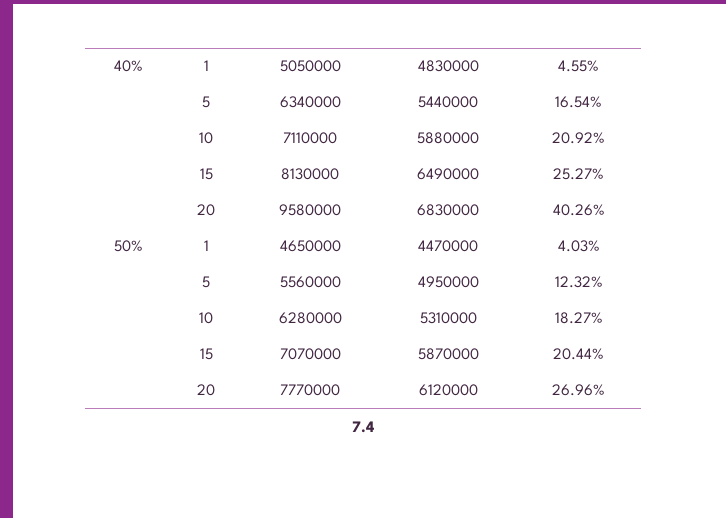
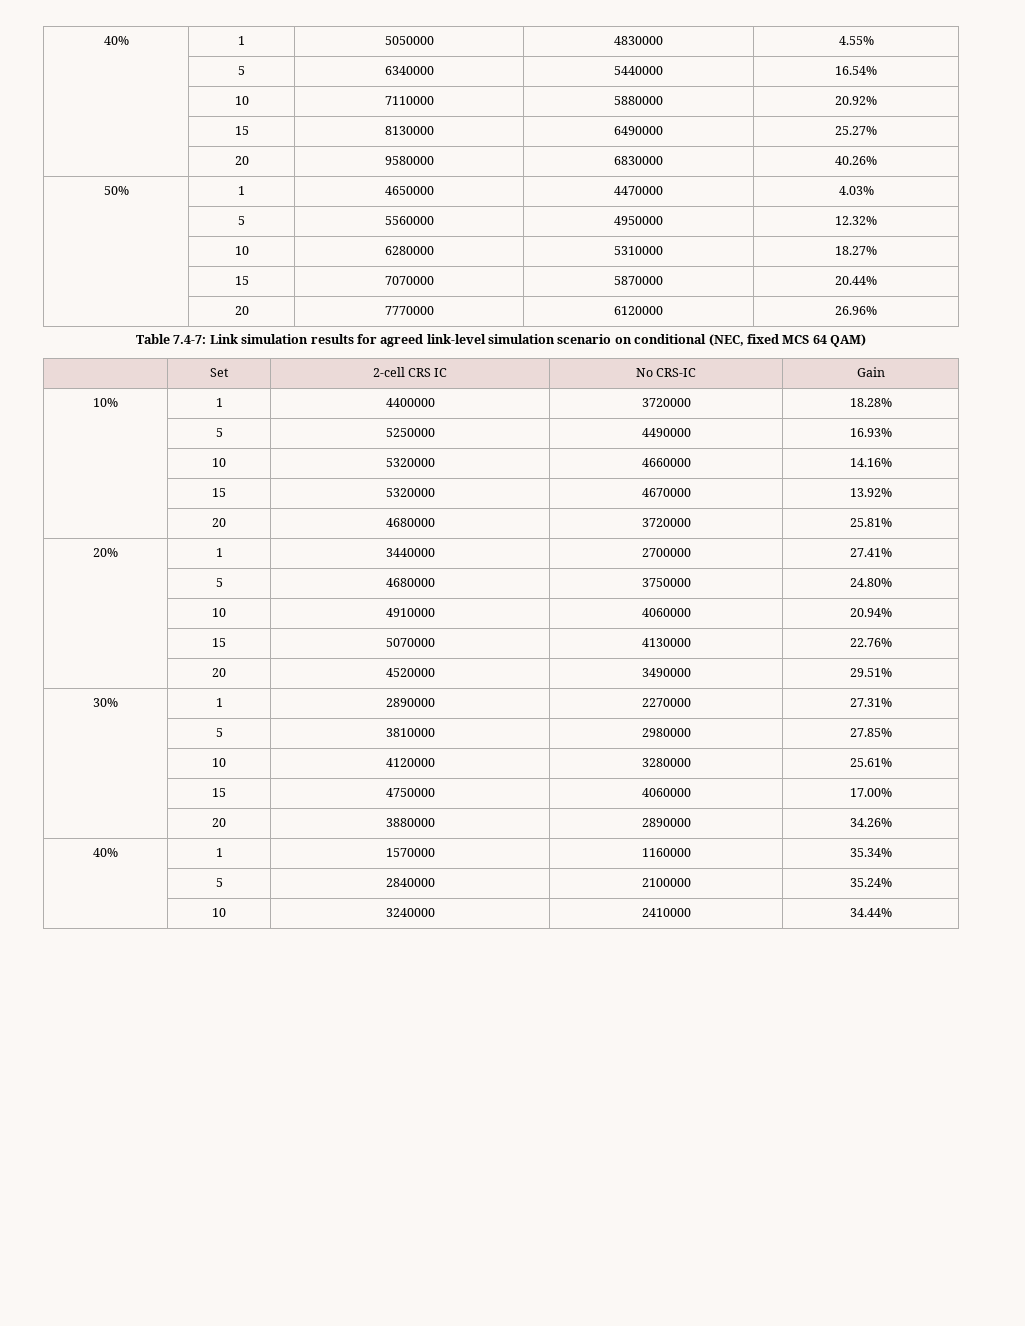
[352,421,374,433] 7.4 -> [136,334,866,347] [210,368,229,377] [372,367,448,377] [635,368,697,377] [856,367,885,377] [93,398,118,407] [215,398,223,407] [385,398,435,407] [641,398,691,407] [849,398,892,407] [215,428,223,437] [385,428,435,437] [641,428,691,437] [849,428,892,437] [212,458,226,467] [385,458,435,467] [641,458,691,467] [849,458,892,467] [212,488,226,497] [385,488,435,497] [641,488,691,497] [849,488,892,497] [212,518,226,527] [385,518,435,527] [641,518,691,527] [849,518,892,527] [93,548,118,557] [215,548,223,557] [385,548,435,557] [641,548,691,557] [849,548,892,557] [215,578,223,587] [385,578,435,587] [641,578,691,587] [849,578,892,587] [212,608,226,617] [385,608,435,617] [641,608,691,617] [849,608,892,617] [212,638,226,647] [385,638,435,647] [641,638,691,647] [849,638,892,647] [212,668,226,677] [385,668,435,677] [641,668,691,677] [849,668,892,677] [93,698,118,707] [215,698,223,707] [385,698,435,707] [641,698,691,707] [849,698,892,707] [215,728,223,737] [385,728,435,737] [641,728,691,737] [849,728,892,737] [212,758,226,767] [385,758,435,767] [641,758,691,767] [849,758,892,767] [212,788,226,797] [385,788,435,797] [641,788,691,797] [849,788,892,797] [212,818,226,827] [385,818,435,827] [641,818,691,827] [849,818,892,827] [93,848,118,857] [215,848,223,857] [385,848,435,857] [641,848,691,857] [849,848,892,857] [215,878,223,887] [385,878,435,887] [641,878,691,887] [849,878,892,887] [212,908,226,917] [385,908,435,917] [641,908,691,917] [849,908,892,917] Table 7.4-7: Link simulation results for agreed link-level simulation scenario on conditional (NEC, fixed MCS 64 QAM) // | Set | 2-cell CRS IC | No CRS-IC | Gain // 10% | 1 | 4400000 | 3720000 | 18.28% // | 5 | 5250000 | 4490000 | 16.93% // | 10 | 5320000 | 4660000 | 14.16% // | 15 | 5320000 | 4670000 | 13.92% // | 20 | 4680000 | 3720000 | 25.81% // 20% | 1 | 3440000 | 2700000 | 27.41% // | 5 | 4680000 | 3750000 | 24.80% // | 10 | 4910000 | 4060000 | 20.94% // | 15 | 5070000 | 4130000 | 22.76% // | 20 | 4520000 | 3490000 | 29.51% // 30% | 1 | 2890000 | 2270000 | 27.31% // | 5 | 3810000 | 2980000 | 27.85% // | 10 | 4120000 | 3280000 | 25.61% // | 15 | 4750000 | 4060000 | 17.00% // | 20 | 3880000 | 2890000 | 34.26% // 40% | 1 | 1570000 | 1160000 | 35.34% // | 5 | 2840000 | 2100000 | 35.24% // | 10 | 3240000 | 2410000 | 34.44%

